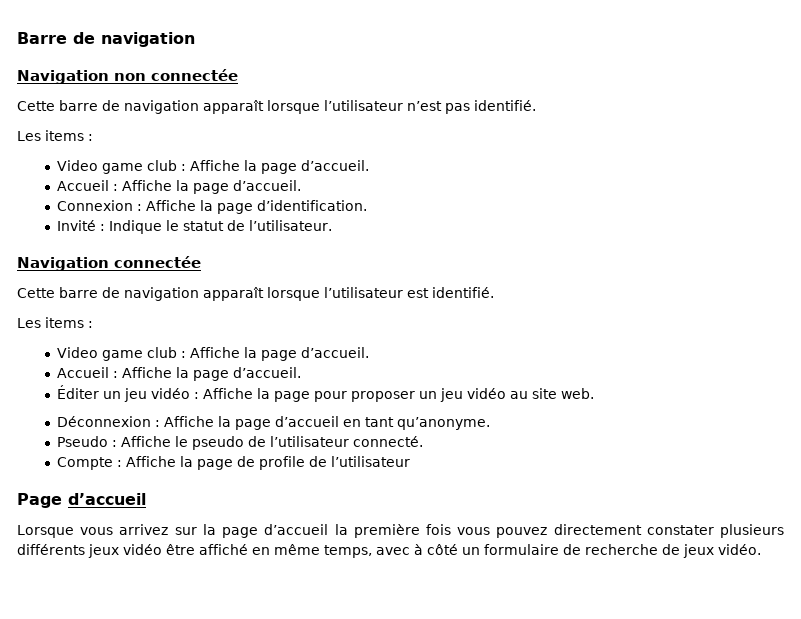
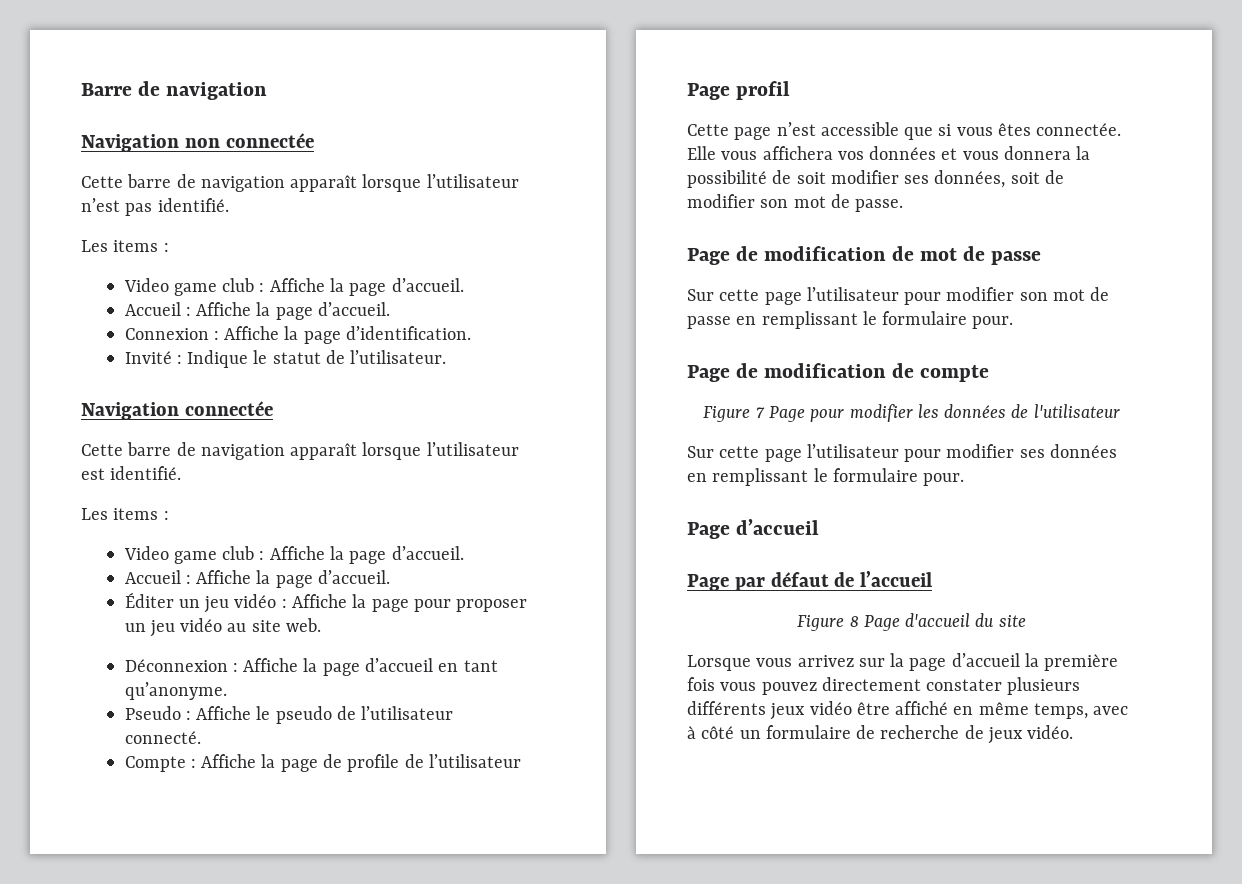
[68,493,146,505] d’accueil -> [736,81,791,100] [687,122,1122,140] [687,146,1091,160] [687,170,1064,188] [687,194,904,212] [687,246,1042,265] [687,287,1110,305] [687,311,1014,329] [687,363,990,382] [703,404,1120,422] [687,444,1117,462] [687,468,965,486] [687,519,820,539] [687,571,933,591] [797,613,1026,631] profil // Cette page n’est accessible que si vous êtes connectée. Elle vous affichera vos données et vous donnera la possibilité de soit modifier ses données, soit de modifier son mot de passe. // Page de modification de mot de passe // Sur cette page l’utilisateur pour modifier son mot de passe en remplissant le formulaire pour. // Page de modification de compte // Figure 7 Page pour modifier les données de l'utilisateur // Sur cette page l’utilisateur pour modifier ses données en remplissant le formulaire pour. // Page d’accueil // Page par défaut de l’accueil // Figure 8 Page d'accueil du site

